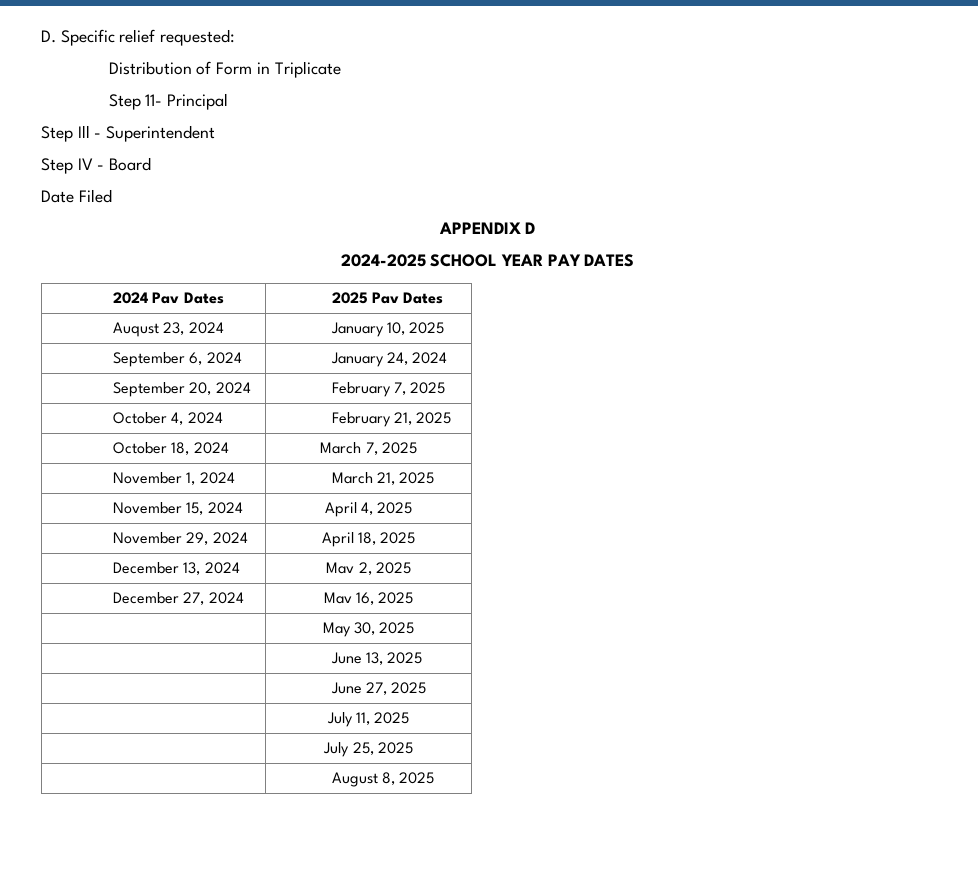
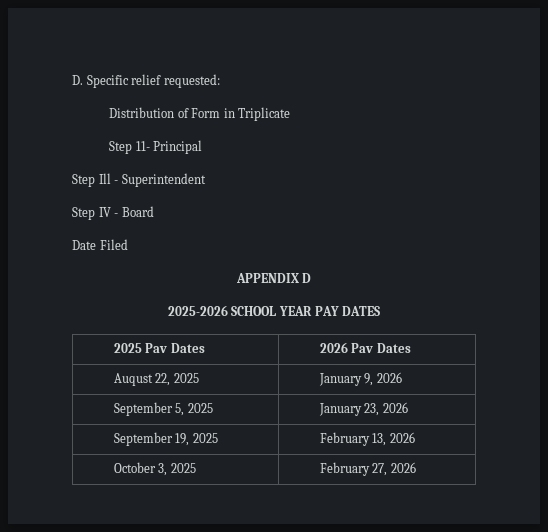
[340,254,426,267] 2024-2025 -> [167,305,228,316] 2025-2026
[112,292,148,304] 2024 -> [113,343,142,353] 2025
[331,292,368,304] 2025 -> [319,342,348,353] 2026
[163,322,224,335] [330,322,445,337] [112,352,242,367] [330,352,448,367] [112,382,251,397] [331,382,446,397] [112,412,223,425] [331,412,452,427] [112,442,229,455] [320,442,417,455] [112,472,235,485] [331,472,435,485] [112,502,243,515] [324,502,413,517] [112,532,248,545] [321,532,416,547] [112,562,240,575] [326,562,411,575] [112,592,244,605] [323,592,414,605] [322,622,415,637] [330,652,423,665] [330,682,427,695] [326,712,410,727] [323,742,413,757] [331,772,435,787] 23, 2024 | January 10, 2025 // September 6, 2024 | January 24, 2024 // September 20, 2024 | February 7, 2025 // October 4, 2024 | February 21, 2025 // October 18, 2024 | March 7, 2025 // November 1, 2024 | March 21, 2025 // November 15, 2024 | April 4, 2025 // November 29, 2024 | April 18, 2025 // December 13, 2024 | Mav 2, 2025 // December 27, 2024 | Mav 16, 2025 // | May 30, 2025 // | June 13, 2025 // | June 27, 2025 // | July 11, 2025 // | July 25, 2025 // | August 8, 2025 -> [155,373,199,386] [318,372,402,386] [113,402,213,416] [318,402,408,416] [113,432,218,446] [319,432,415,446] [113,462,196,476] [319,462,416,476] 22, 2025 | January 9, 2026 // September 5, 2025 | January 23, 2026 // September 19, 2025 | February 13, 2026 // October 3, 2025 | February 27, 2026

